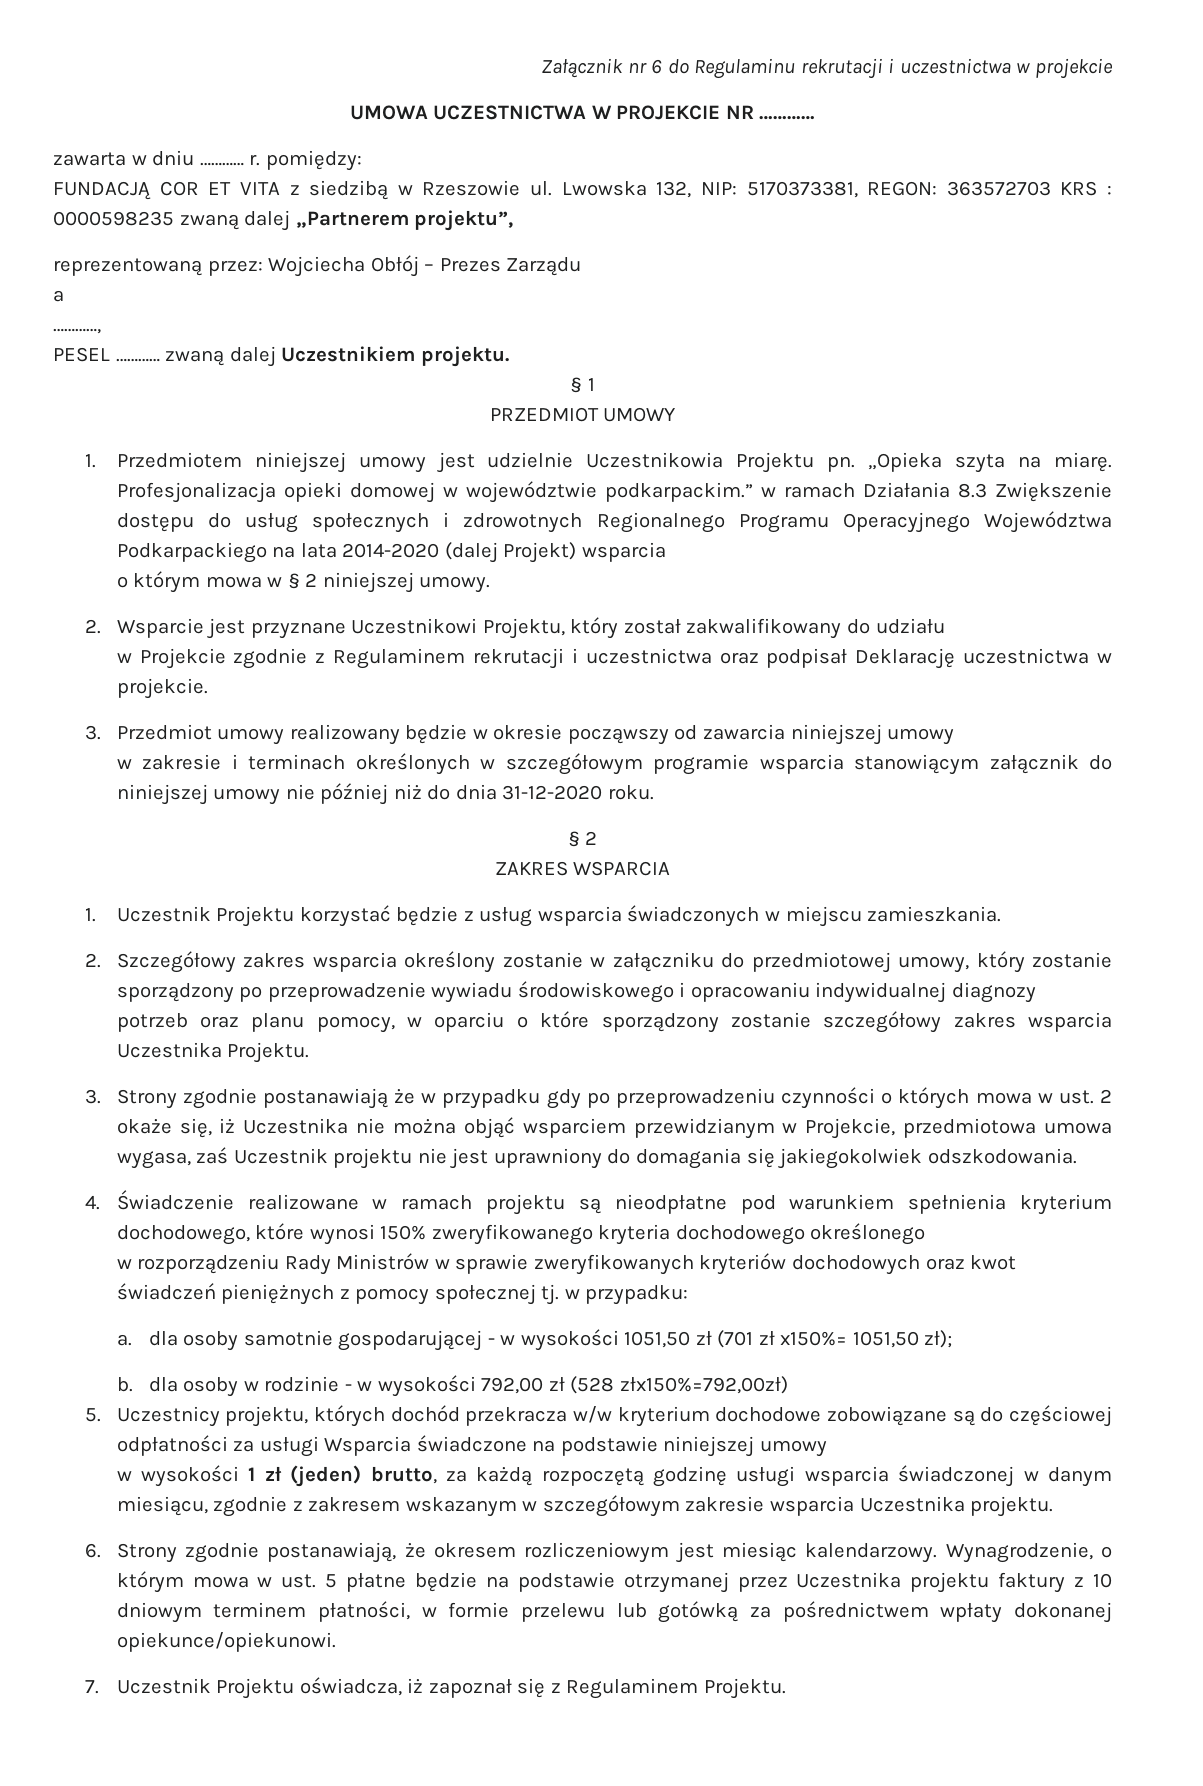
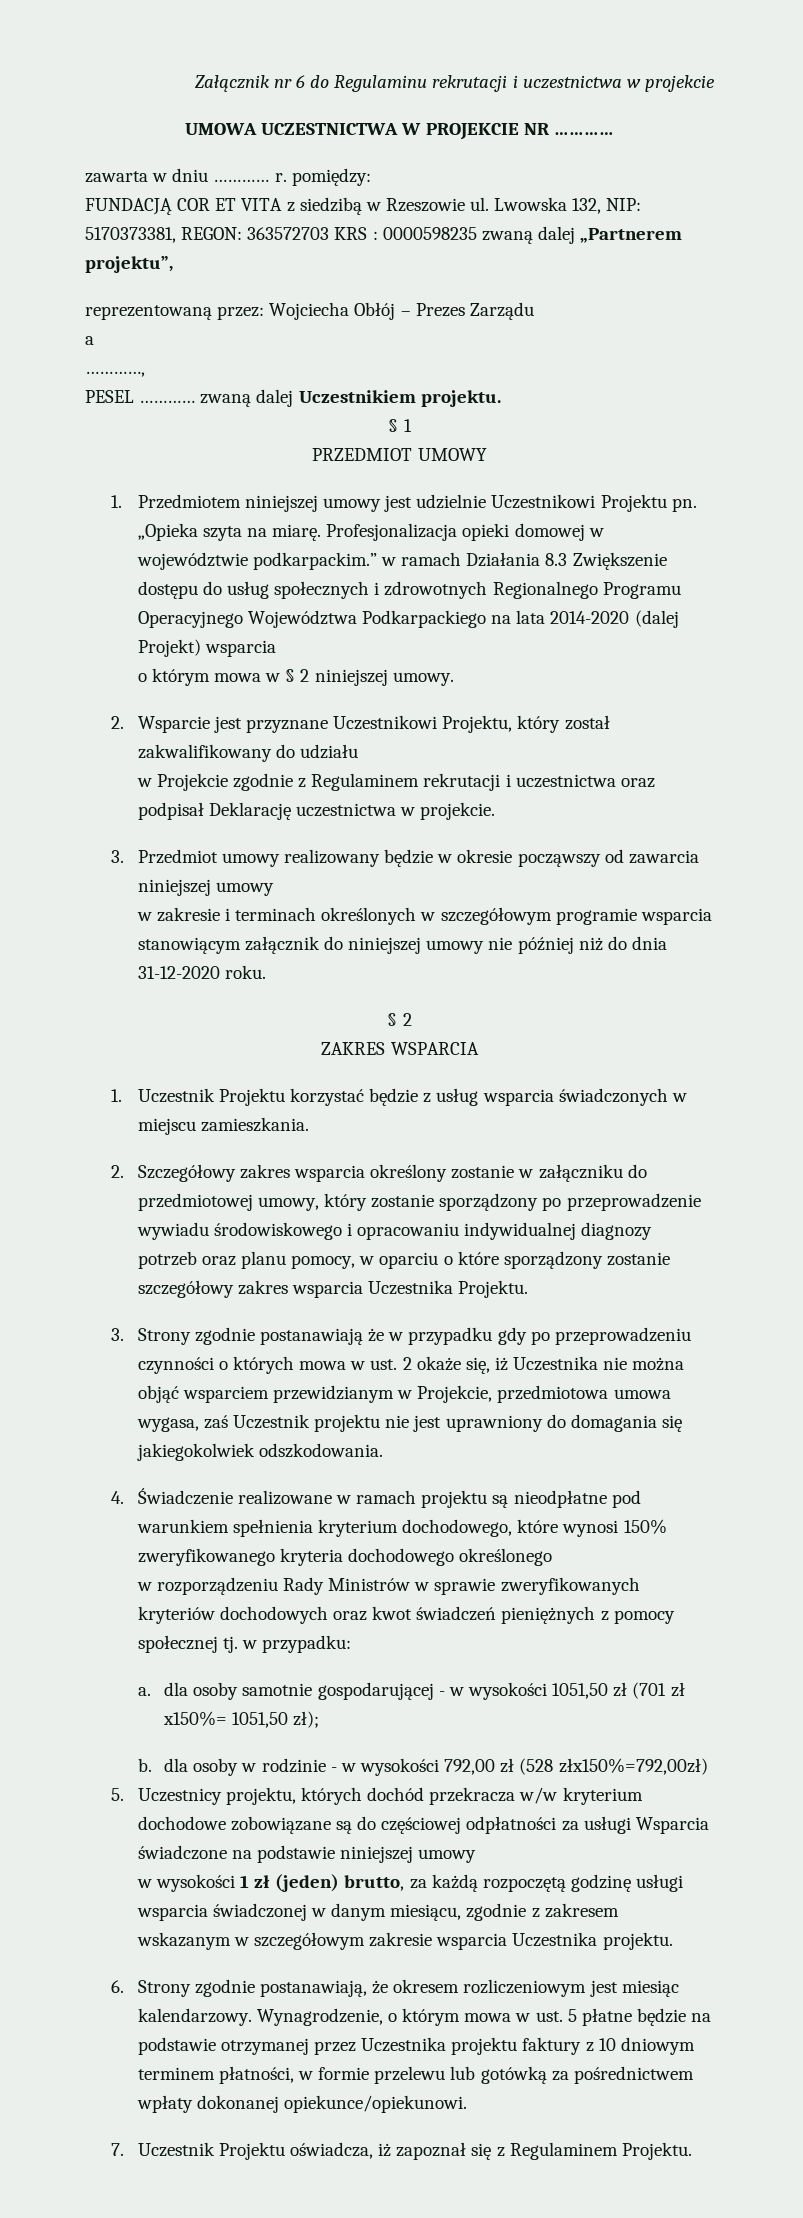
[586,452,724,468] Uczestnikowia -> [491,494,596,509] Uczestnikowi

